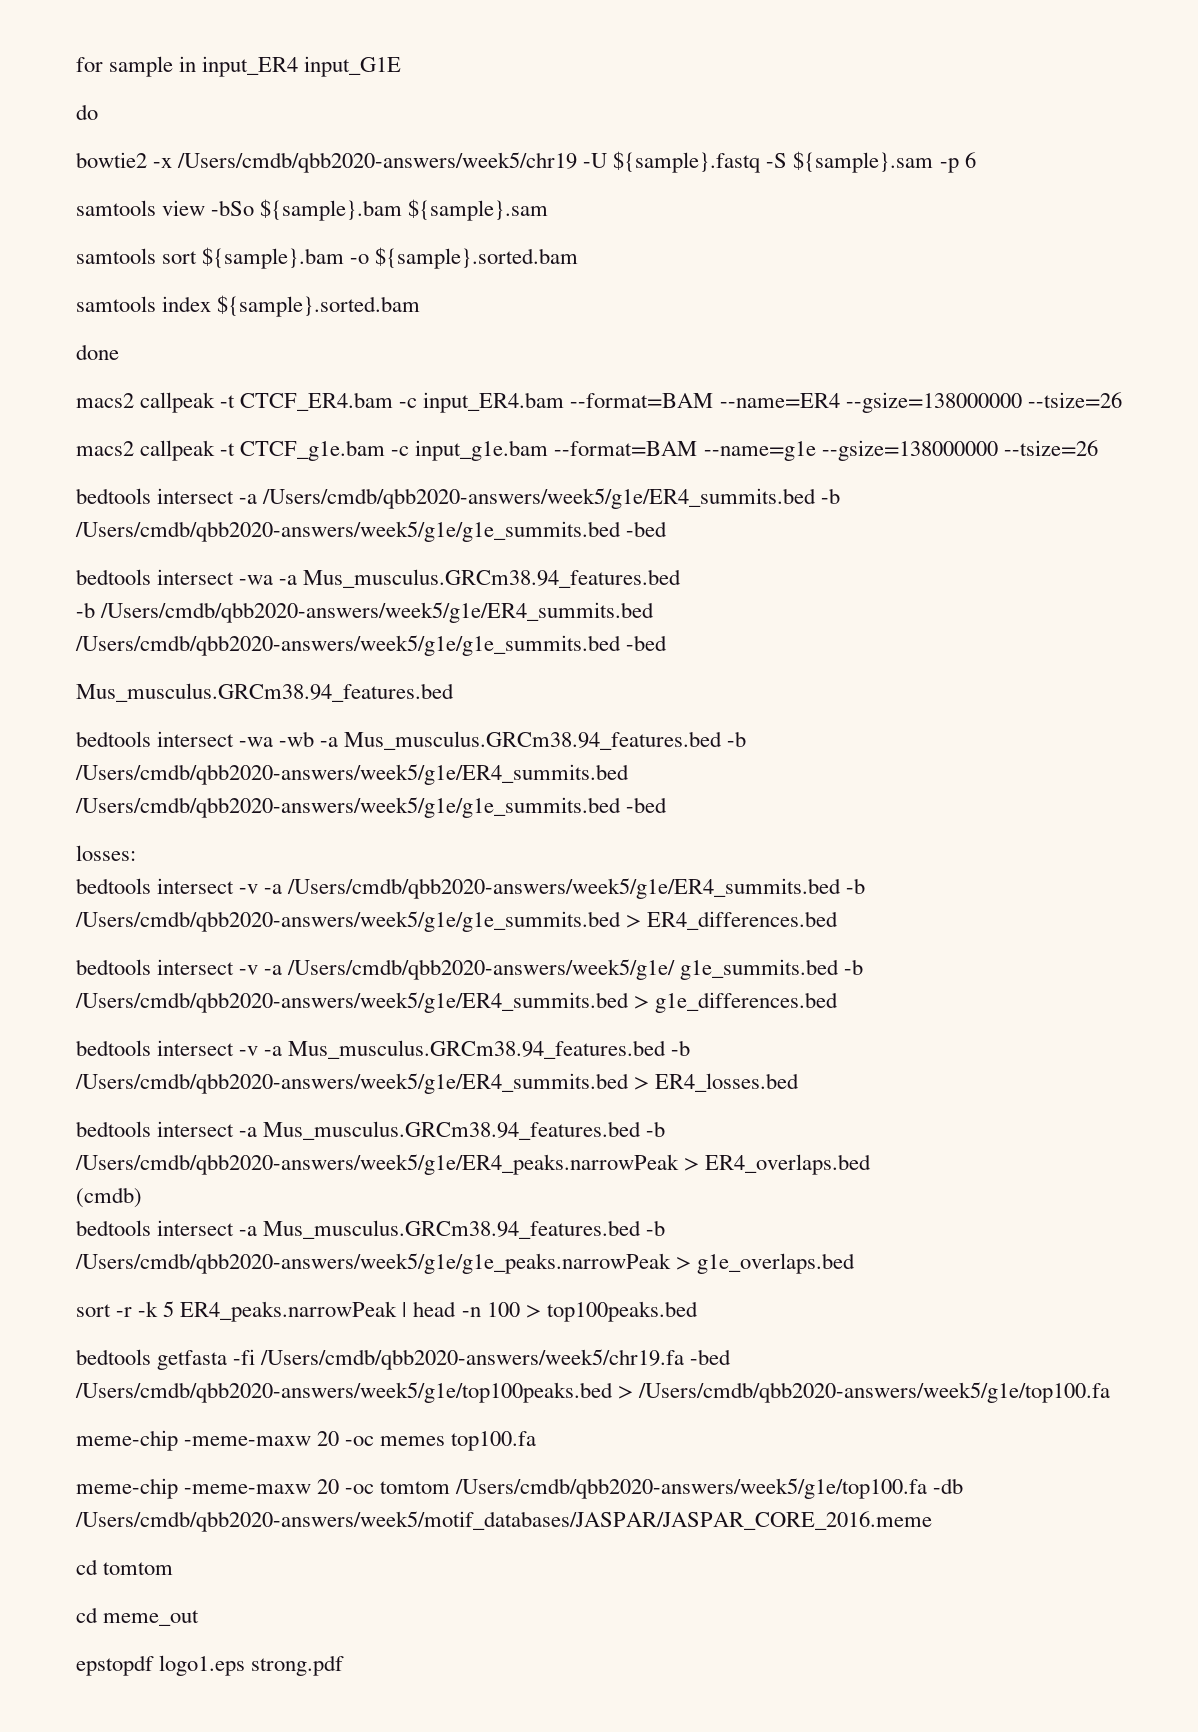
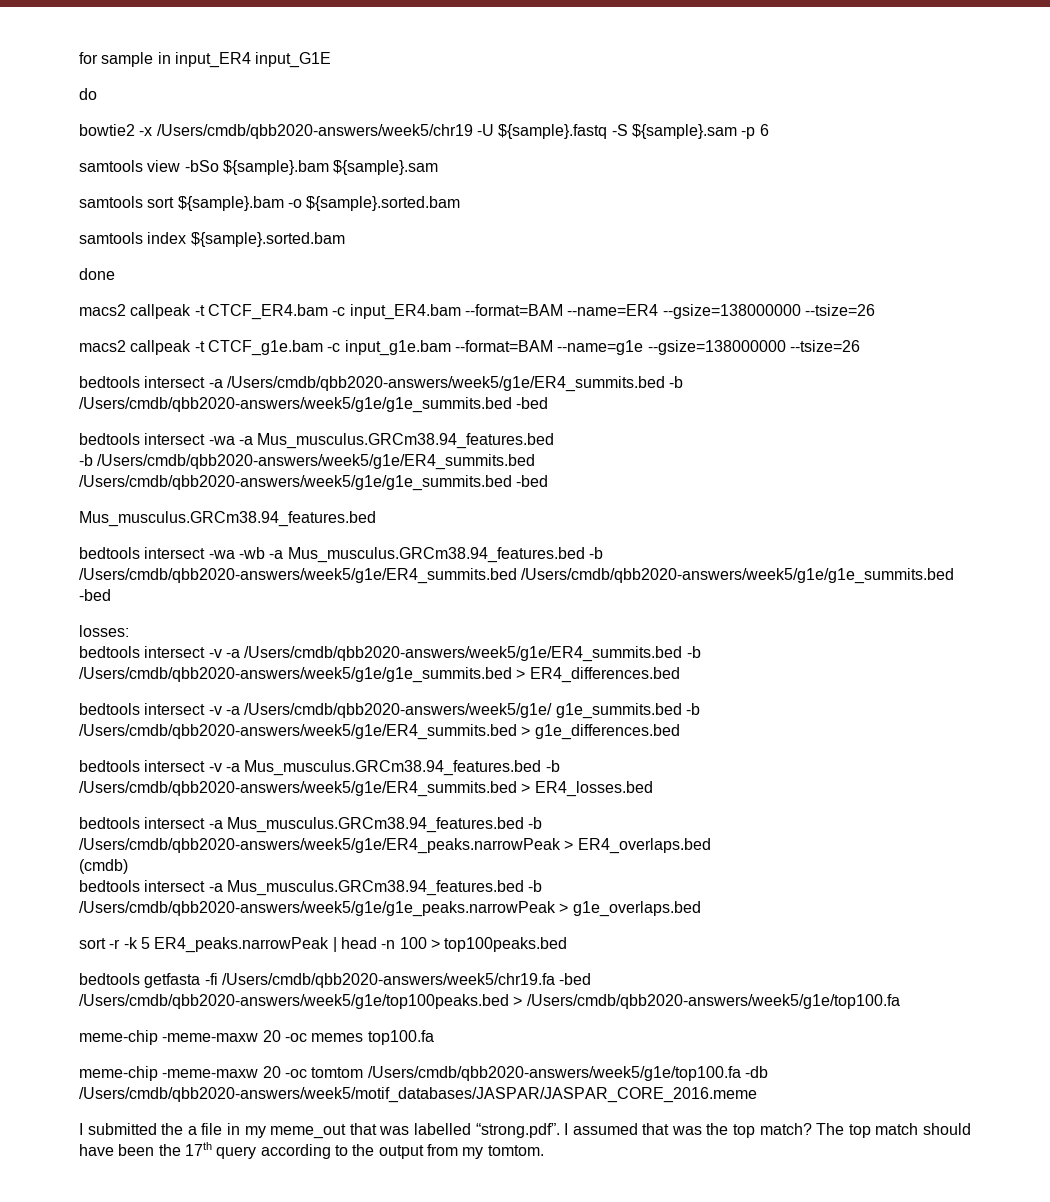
[76,1559,174,1575] [76,1607,200,1626] [76,1655,345,1676] cd tomtom // cd meme_out // epstopdf logo1.eps strong.pdf -> [79,1123,972,1139] [79,1142,544,1159] I submitted the a file in my meme_out that was labelled “strong.pdf”. I assumed that was the top match? The top match should have been the 17th query according to the output from my tomtom.

